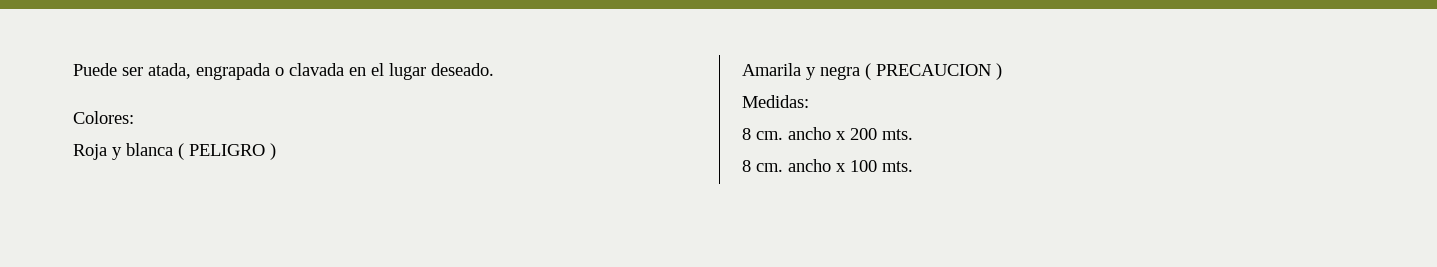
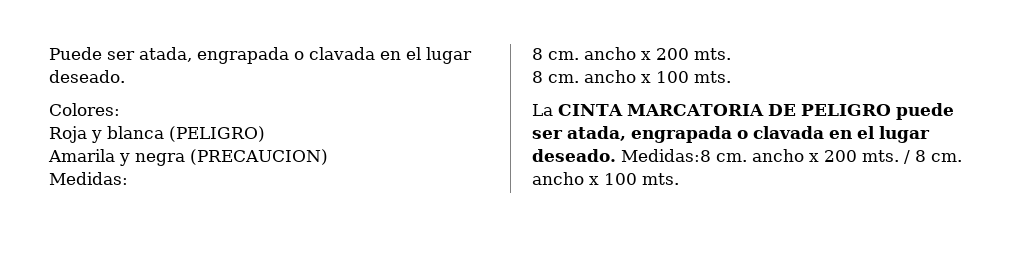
[178,143,276,160] ( PELIGRO ) -> [169,126,265,142] (PELIGRO)
[865,63,1002,80] ( PRECAUCION ) -> [190,149,328,165] (PRECAUCION)
(913, 166) none -> [532,103,954,120] [532,126,930,143] [532,149,962,164] [532,172,679,185] // La CINTA MARCATORIA DE PELIGRO puede ser atada, engrapada o clavada en el lugar deseado. Medidas:8 cm. ancho x 200 mts. / 8 cm. ancho x 100 mts.

